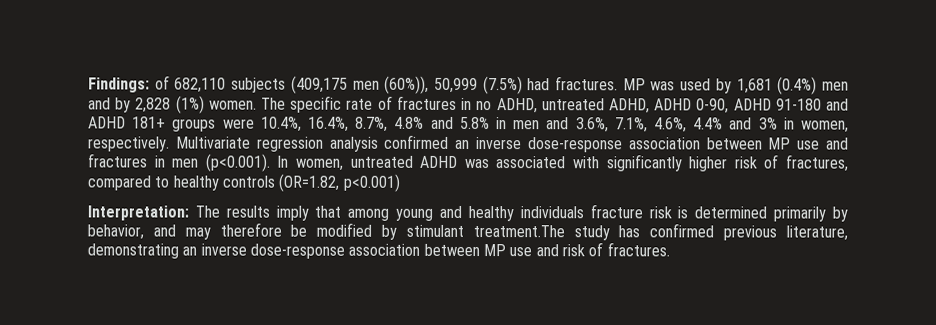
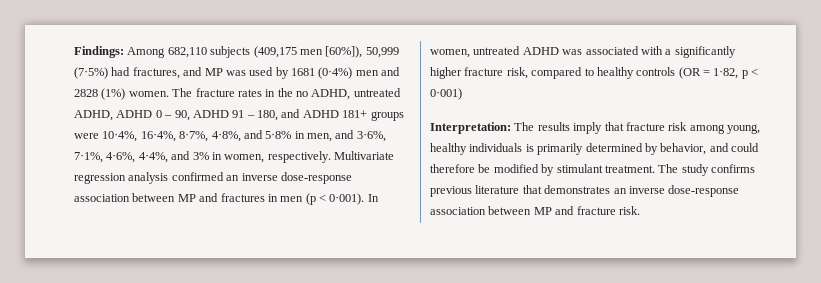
[154,75,170,90] of -> [127,47,166,58] Among
[384,75,850,95] [88,95,473,114] (60%)), 50,999 (7.5%) had fractures. MP was used by 1,681 (0.4%) men and by 2,828 (1%) women. The specific rate of fractures in -> [325,46,399,58] [74,67,401,79] [74,88,293,100] [60%]), 50,999 (7·5%) had fractures, and MP was used by 1681 (0·4%) men and 2828 (1%) women. The fracture rates in the
[696,98,822,114] 0-90, ADHD 91-180 -> [155,110,278,121] 0 – 90, ADHD 91 – 180,
[260,116,724,133] 10.4%, 16.4%, 8.7%, 4.8% and 5.8% in men and 3.6%, 7.1%, 4.6%, 4.4% -> [102,130,386,142] [74,152,168,163] 10·4%, 16·4%, 8·7%, 4·8%, and 5·8% in men, and 3·6%, 7·1%, 4·6%, 4·4%,
[797,140,821,150] use -> (196, 198) none
[204,153,271,172] (p<0.001). -> [305,193,365,205] (p < 0·001).
(601, 162) none -> [665,49,672,55] a
[733,154,850,172] risk of fractures, -> [464,67,528,79] fracture risk,
[278,173,400,192] (OR=1.82, p<0.001) -> [678,67,759,79] [430,88,462,100] (OR = 1·82, p < 0·001)
[347,204,827,222] among young and healthy individuals fracture risk is determined primarily -> [625,122,760,134] [430,143,643,155] fracture risk among young, healthy individuals is primarily determined
[184,227,211,240] may -> [731,143,759,152] could
[472,223,848,241] [87,242,670,259] treatment.The study has confirmed previous literature, demonstrating an inverse dose-response association between MP use and risk of fractures. -> [604,164,755,176] [430,185,740,197] [430,206,640,215] treatment. The study confirms previous literature that demonstrates an inverse dose-response association between MP and fracture risk.

